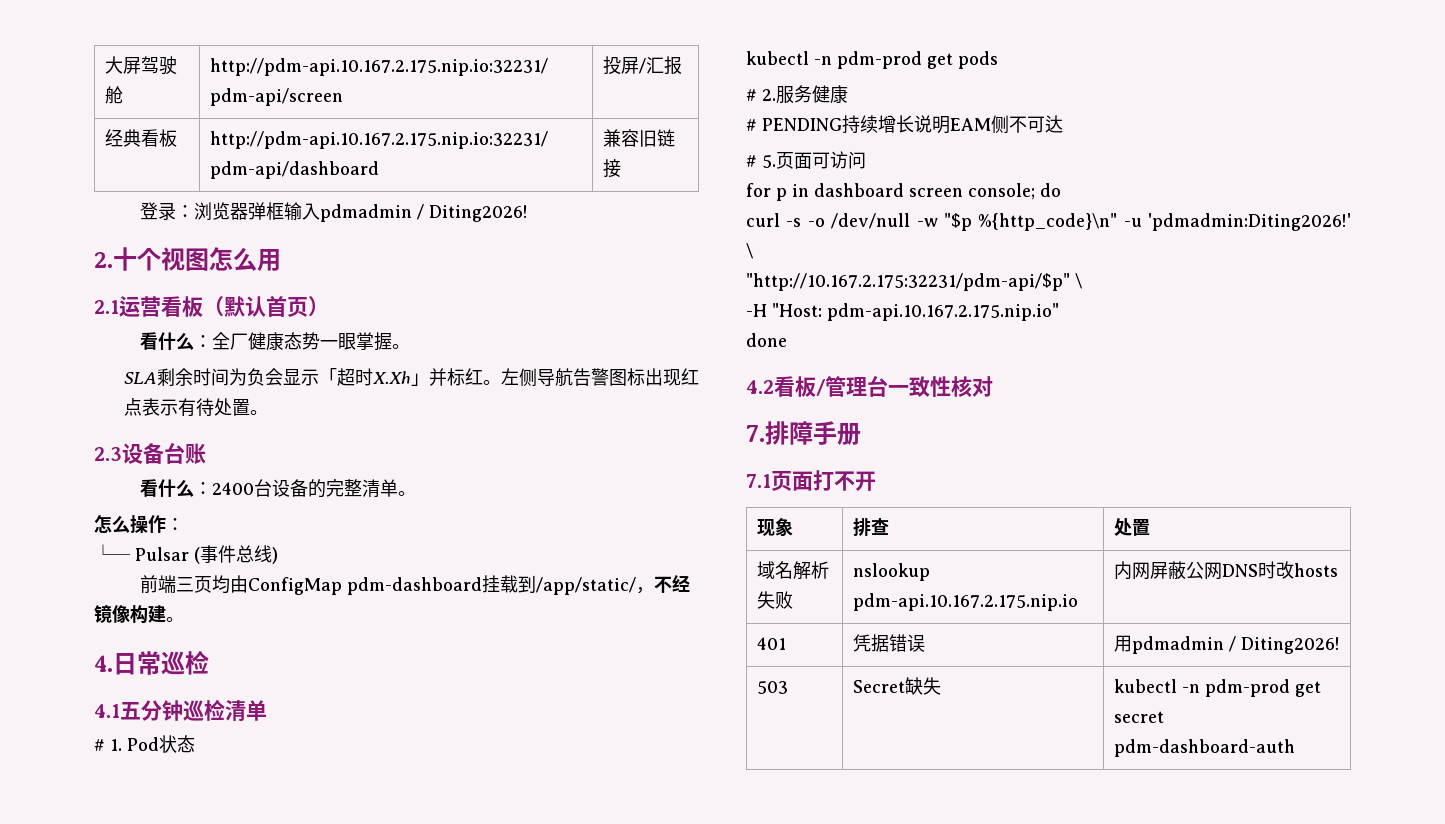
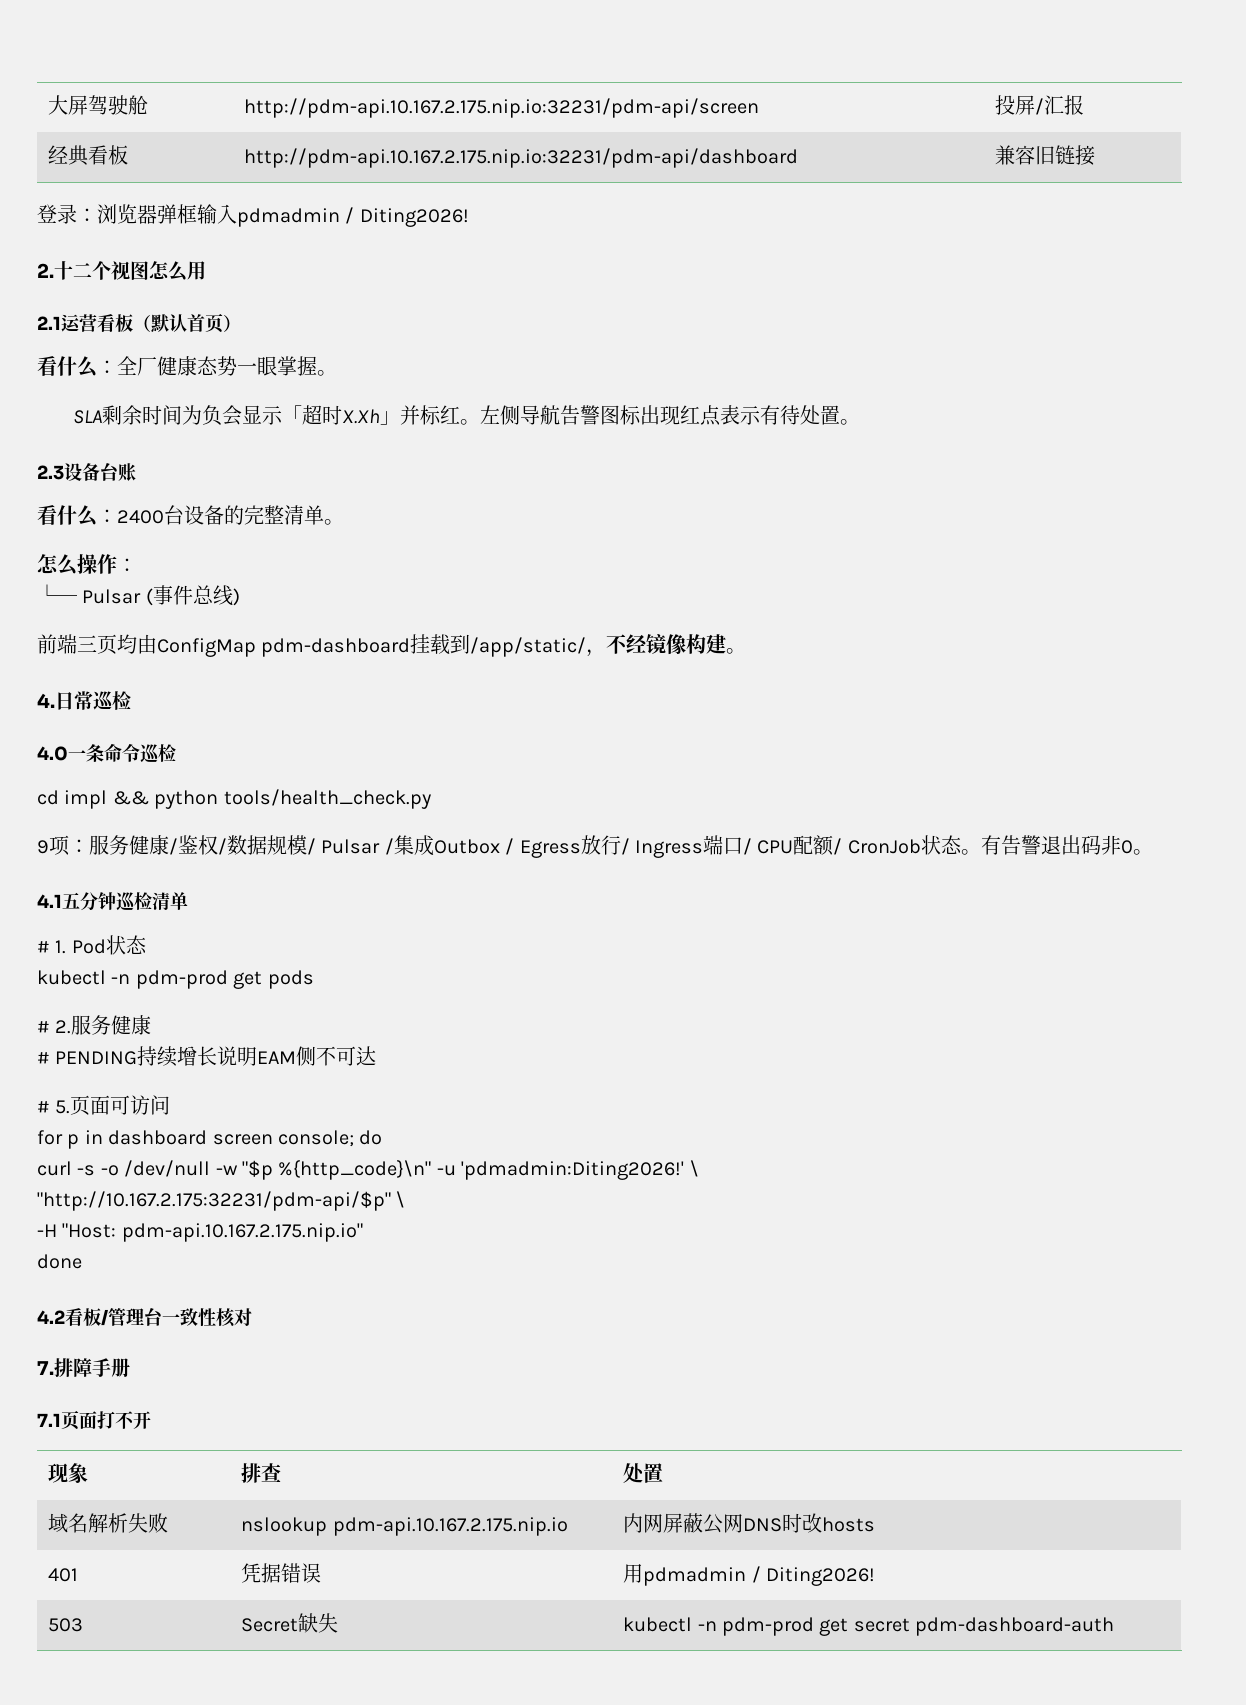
(137, 259) none -> [73,263,92,278] 二
(209, 662) none -> [37,743,176,763] [37,789,431,809] [37,835,1153,858] // 4.0一条命令巡检 // cd impl && python tools/health_check.py // 9项：服务健康/鉴权/数据规模/ Pulsar /集成Outbox / Egress放行/ Ingress端口/ CPU配额/ CronJob状态。有告警退出码非0。

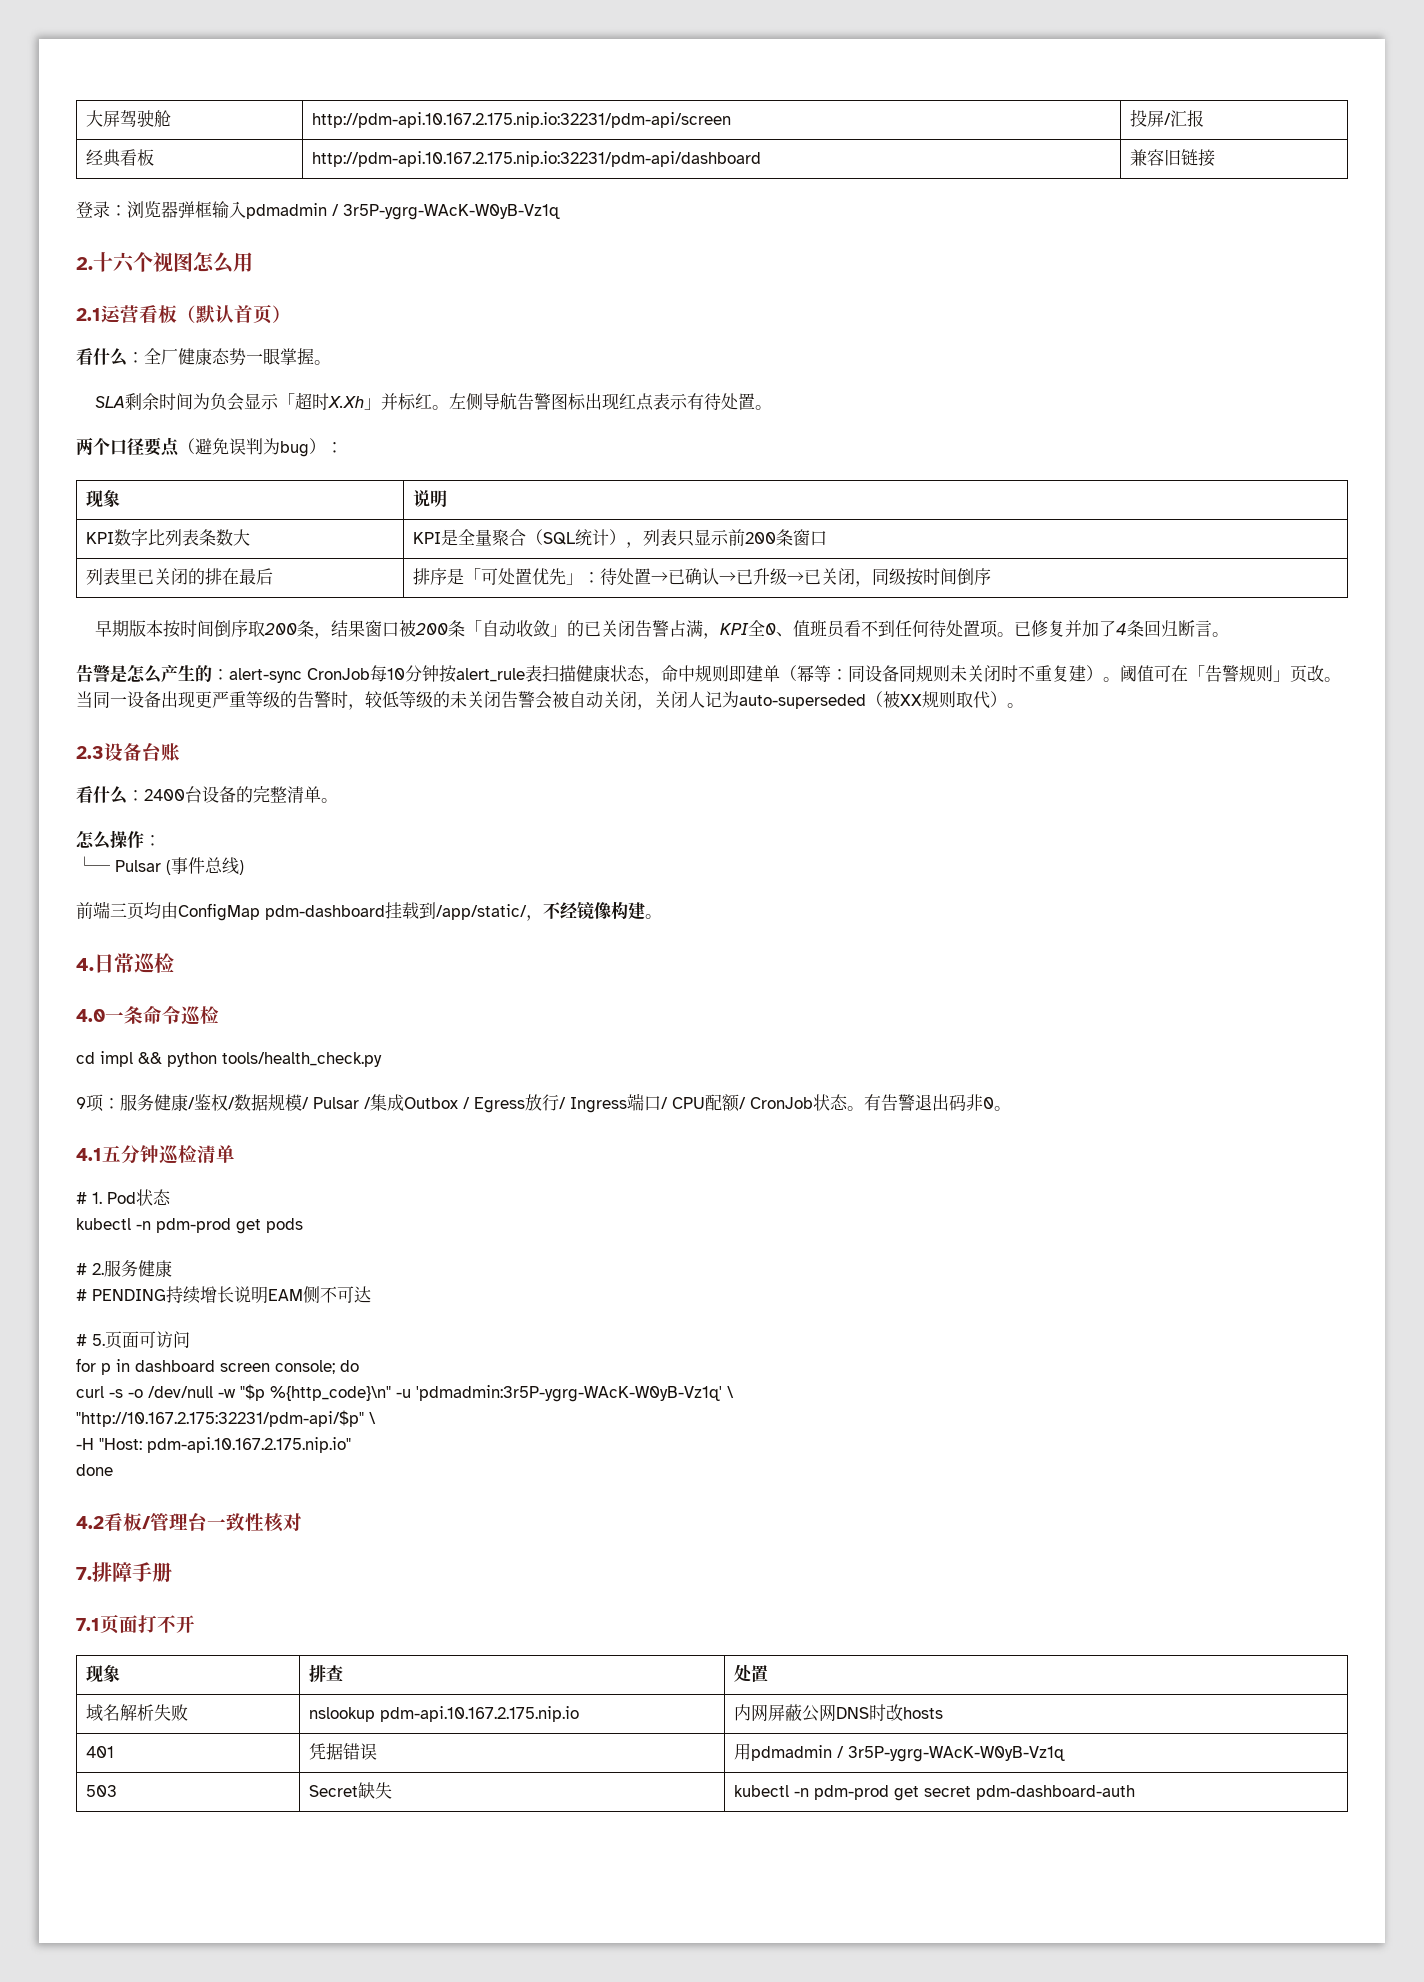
[359,208,469,227] Diting2026! -> [343,204,560,220] 3r5P-ygrg-WAcK-W0yB-Vz1q
[73,263,92,278] 二 -> [113,252,135,273] 六
(861, 422) none -> [76,437,343,457] [86,490,121,507] [413,490,448,507] [86,529,251,546] [413,529,828,548] [86,568,274,585] [413,568,992,587] [95,620,1230,639] [76,664,1341,684] [76,691,1024,710] // 两个口径要点（避免误判为bug）： // 现象 | 说明 // KPI数字比列表条数大 | KPI是全量聚合（SQL统计），列表只显示前200条窗口 // 列表里已关闭的排在最后 | 排序是「可处置优先」：待处置→已确认→已升级→已关闭，同级按时间倒序 // 早期版本按时间倒序取200条，结果窗口被200条「自动收敛」的已关闭告警占满，KPI全0、值班员看不到任何待处置项。已修复并加了4条回归断言。 // 告警是怎么产生的：alert-sync CronJob每10分钟按alert_rule表扫描健康状态，命中规则即建单（幂等：同设备同规则未关闭时不重复建）。阈值可在「告警规则」页改。当同一设备出现更严重等级的告警时，较低等级的未关闭告警会被自动关闭，关闭人记为auto-superseded（被XX规则取代）。
[461,1161,685,1180] 'pdmadmin:Diting2026!' -> [416,1385,722,1402] 'pdmadmin:3r5P-ygrg-WAcK-W0yB-Vz1q'
[765,1567,875,1586] Diting2026! -> [848,1746,1066,1762] 3r5P-ygrg-WAcK-W0yB-Vz1q

